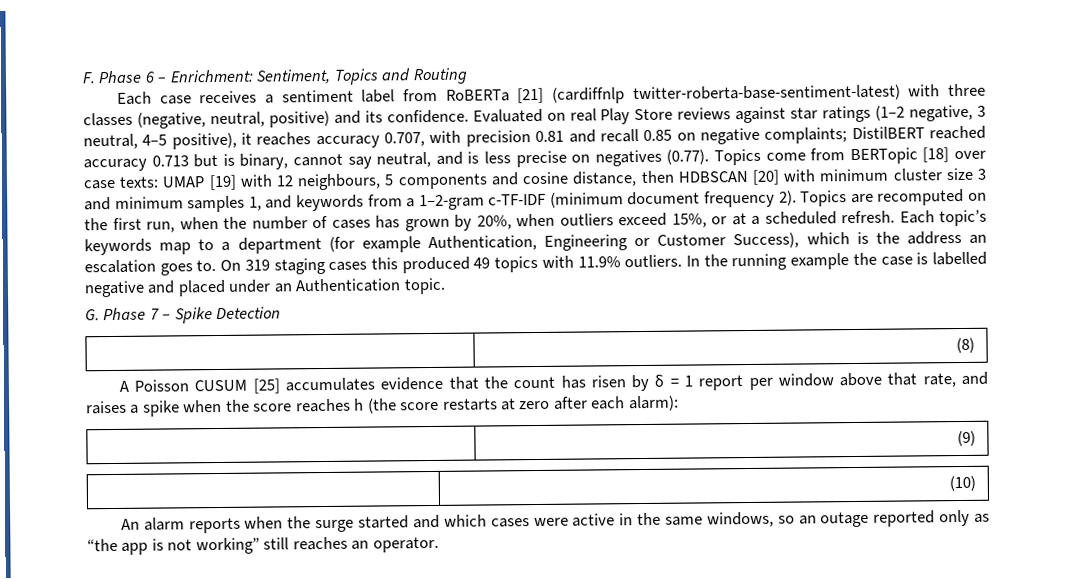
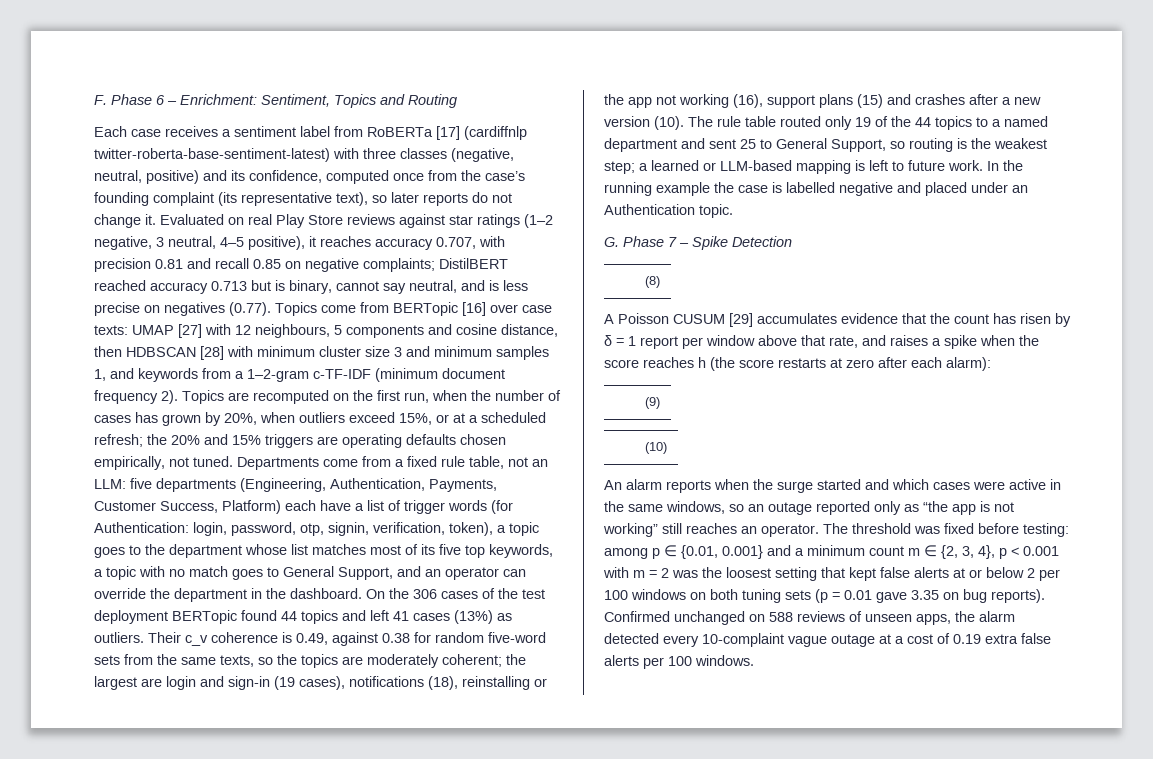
[517,87,545,104] [21] -> [436,126,460,140] [17]
[386,109,469,124] confidence. -> [249,170,525,184] [94,192,512,206] [94,214,156,228] confidence, computed once from the case’s founding complaint (its representative text), so later reports do not change it.
[922,147,950,163] [18] -> [462,302,486,316] [16]
[208,174,237,191] [19] -> [178,324,202,338] [27]
[751,169,780,185] [20] -> [200,346,224,360] [28]
[841,209,987,227] [84,230,987,256] [84,254,683,276] refresh. Each topic’s keywords map to a department (for example Authentication, Engineering or Customer Success), which is the address an escalation goes to. On 319 staging cases this produced 49 topics with 11.9% outliers. -> [94,434,506,448] [94,456,548,470] [94,478,497,492] [94,500,513,514] [94,522,539,536] [94,544,553,558] [94,566,526,580] [94,588,545,602] [94,610,512,624] [94,632,546,646] [94,654,526,668] [94,676,547,690] [604,94,1041,108] [604,116,1048,130] [604,138,1047,152] [604,160,983,174] refresh; the 20% and 15% triggers are operating defaults chosen empirically, not tuned. Departments come from a fixed rule table, not an LLM: five departments (Engineering, Authentication, Payments, Customer Success, Platform) each have a list of trigger words (for Authentication: login, password, otp, signin, verification, token), a topic goes to the department whose list matches most of its five top keywords, a topic with no match goes to General Support, and an operator can override the department in the dashboard. On the 306 cases of the test deployment BERTopic found 44 topics and left 41 cases (13%) as outliers. Their c_v coherence is 0.49, against 0.38 for random five-word sets from the same texts, so the topics are moderately coherent; the largest are login and sign-in (19 cases), notifications (18), reinstalling or the app not working (16), support plans (15) and crashes after a new version (10). The rule table routed only 19 of the 44 topics to a named department and sent 25 to General Support, so routing is the weakest step; a learned or LLM-based mapping is left to future work.
[252,378,280,394] [25] -> [729,313,753,327] [29]
(439, 544) none -> [823,523,1069,537] [604,545,1059,559] [603,567,1060,581] [604,589,1045,603] [604,611,1015,625] [604,633,1051,647] [604,655,754,669] The threshold was fixed before testing: among p ∈ {0.01, 0.001} and a minimum count m ∈ {2, 3, 4}, p < 0.001 with m = 2 was the loosest setting that kept false alerts at or below 2 per 100 windows on both tuning sets (p = 0.01 gave 3.35 on bug reports). Confirmed unchanged on 588 reviews of unseen apps, the alarm detected every 10-complaint vague outage at a cost of 0.19 extra false alerts per 100 windows.

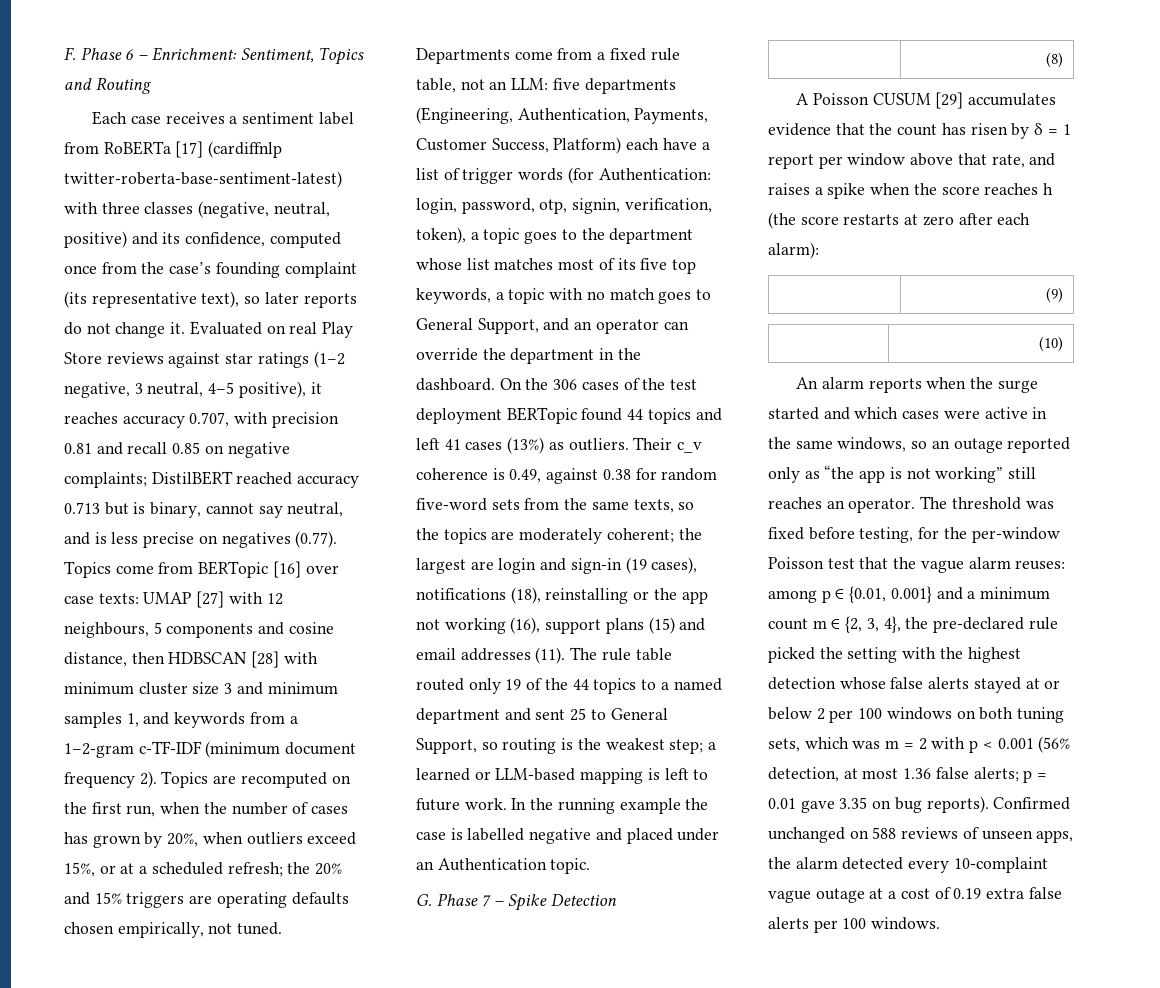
[915,94,1041,105] [604,116,684,130] crashes after a new version (10). -> [416,647,566,664] email addresses (11).
[1023,523,1069,537] testing: -> [859,527,1060,543] [768,557,1066,573] testing, for the per-window Poisson test that the vague alarm reuses:
[999,546,1059,559] [603,567,949,581] p < 0.001 with m = 2 was the loosest setting that kept false alerts -> [905,617,1058,633] [768,647,1021,663] [768,677,1021,693] the pre-declared rule picked the setting with the highest detection whose false alerts stayed
[785,589,828,603] sets (p -> [768,736,1071,753] [768,767,1033,783] sets, which was m = 2 with p < 0.001 (56% detection, at most 1.36 false alerts; p

